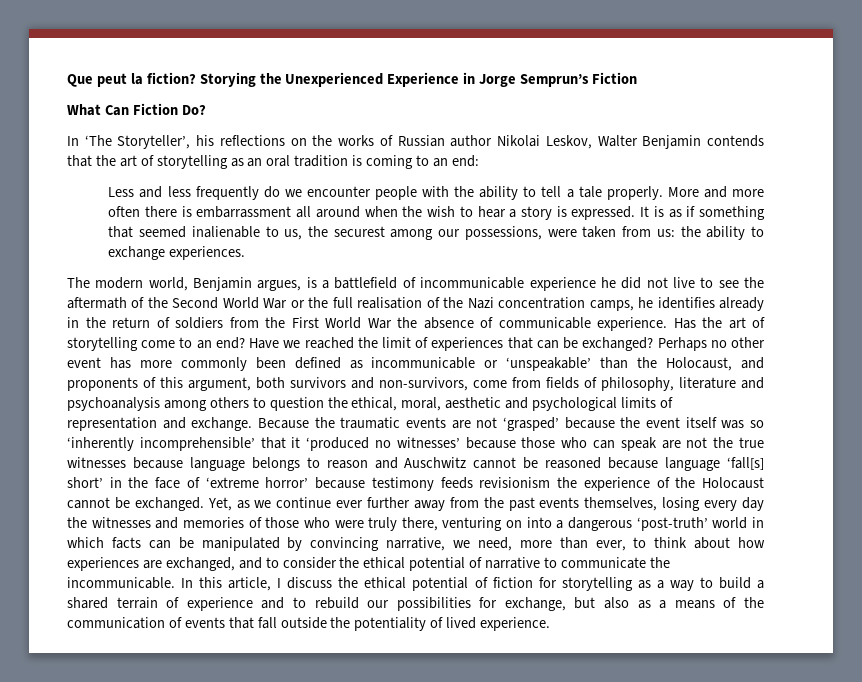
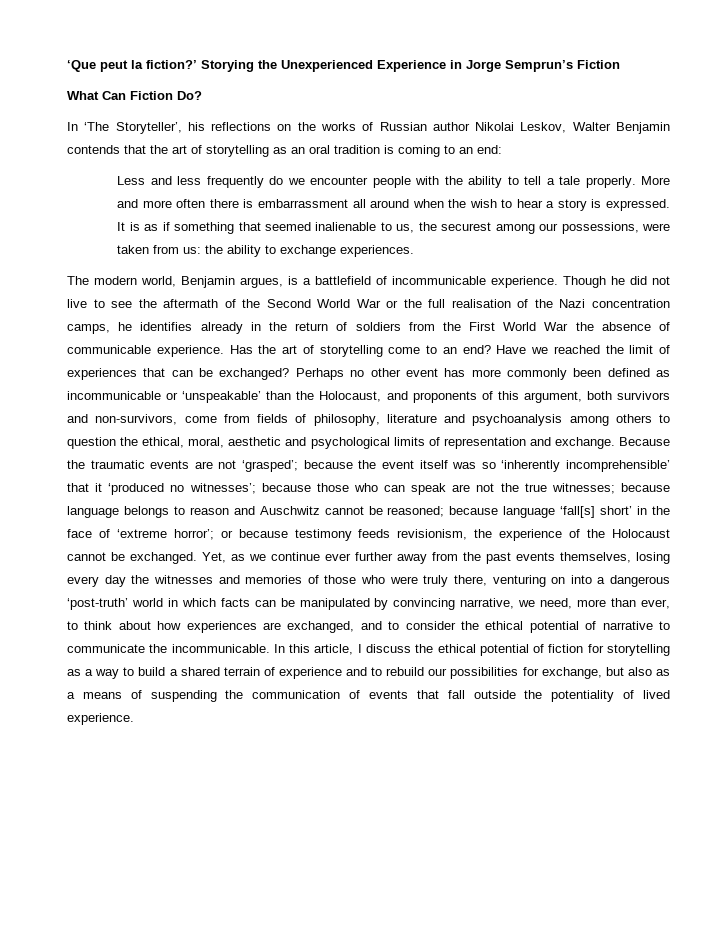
[67,74,93,87] Que -> [67,60,96,72] ‘Que
[146,72,196,84] fiction? -> [146,60,197,69] fiction?’
[529,277,596,291] experience -> [491,276,606,288] experience. Though
[503,417,559,431] ‘grasped’ -> [242,460,299,472] ‘grasped’;
[396,437,460,448] witnesses’ -> [189,483,256,494] witnesses’;
[67,457,126,468] witnesses -> [551,483,615,494] witnesses;
[545,457,602,469] reasoned -> [387,506,445,517] reasoned;
[265,477,309,488] horror’ -> [173,529,233,540] horror’; or
[479,477,551,488] revisionism -> [397,529,468,540] revisionism,
(737, 602) none -> [150,690,217,702] suspending

